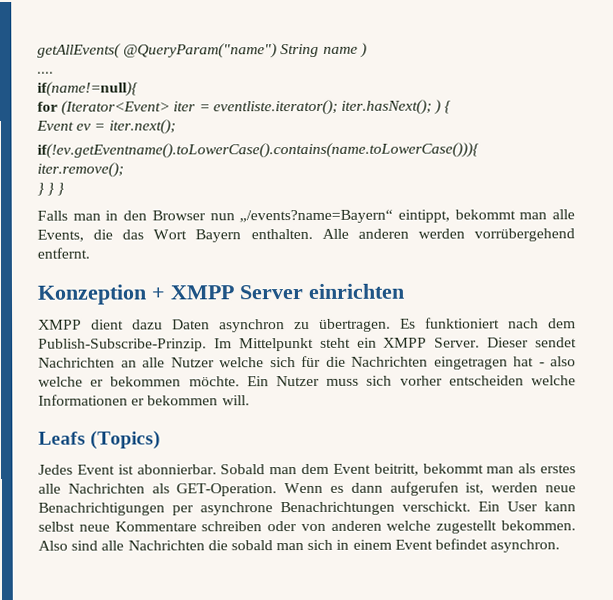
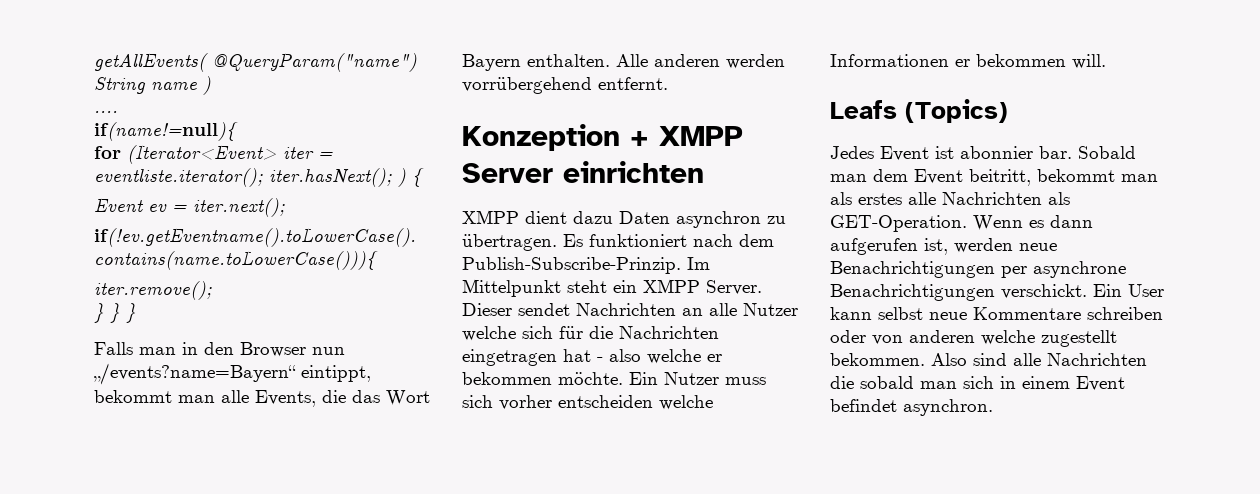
[136,464,217,475] abonnierbar. -> [960,146,1072,159] abonnier bar.
[280,501,395,516] Benachrichtungen -> [830,284,995,301] Benachrichtigungen

